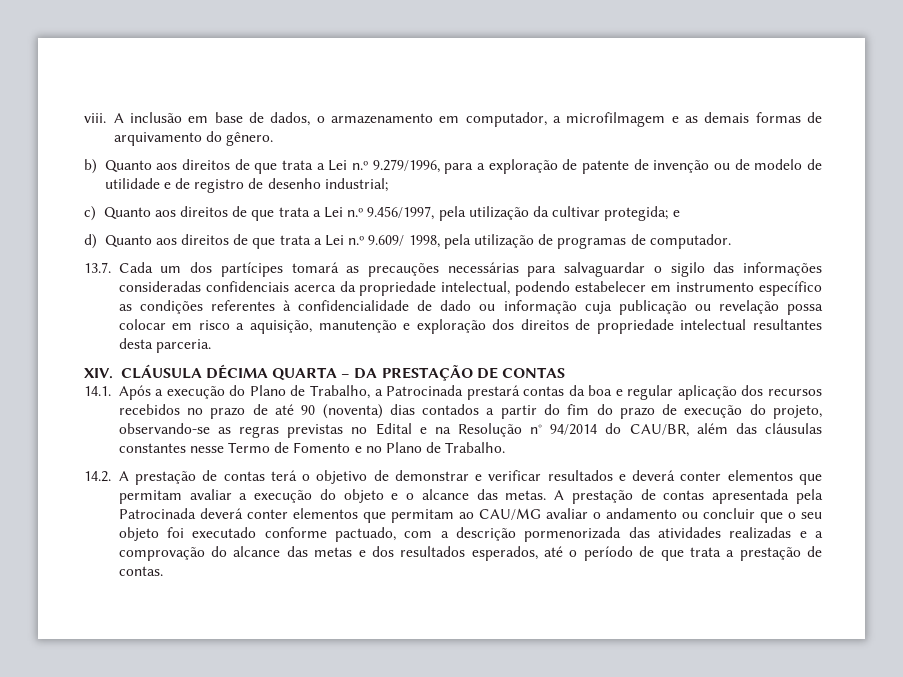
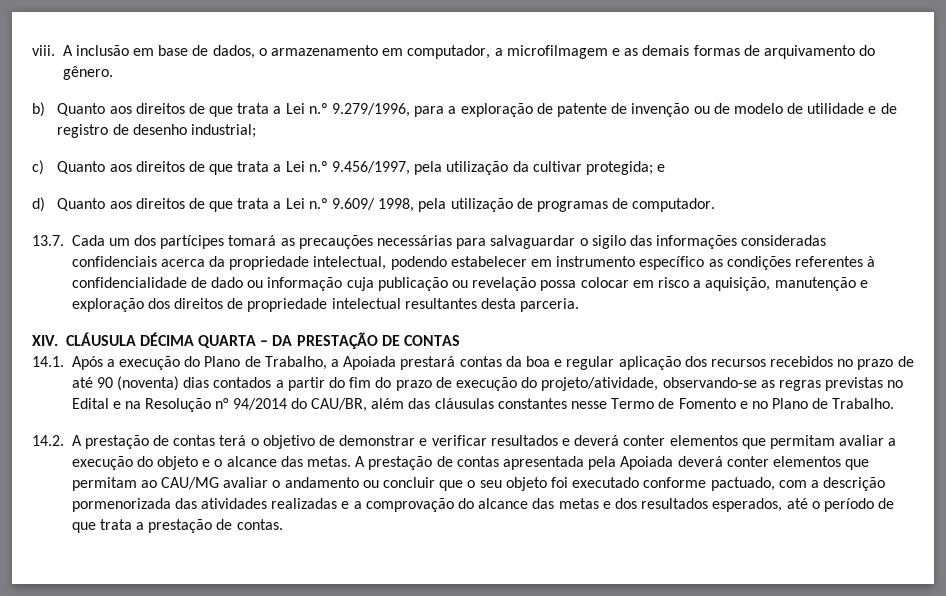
[386,385,464,396] Patrocinada -> [343,356,397,370] Apoiada
[772,405,822,419] projeto, -> [541,377,659,391] projeto/atividade,
[118,508,196,519] Patrocinada -> [620,456,674,470] Apoiada

